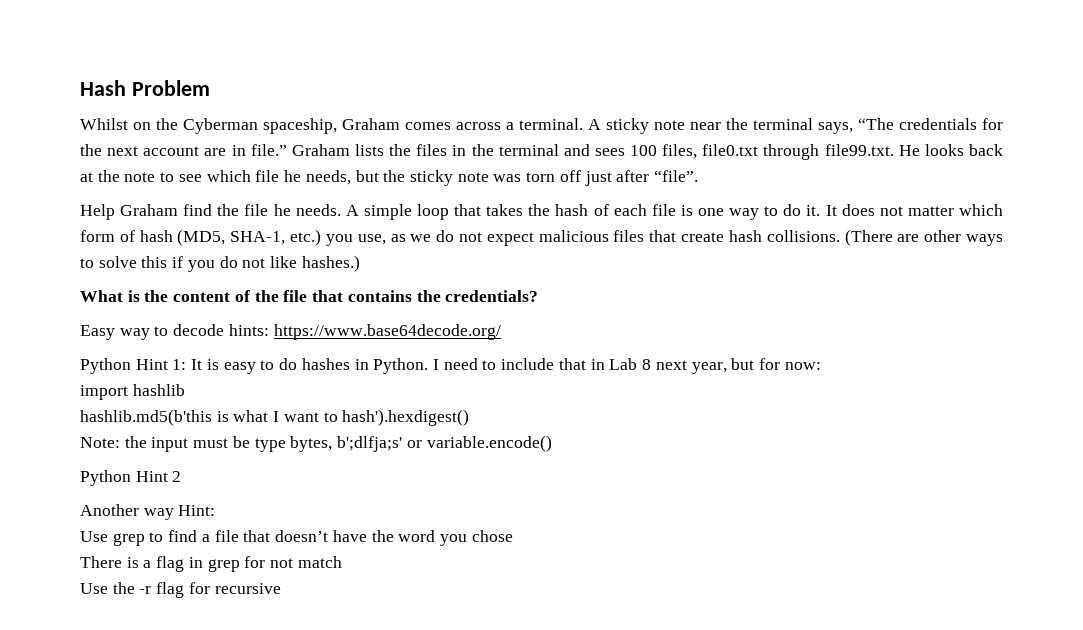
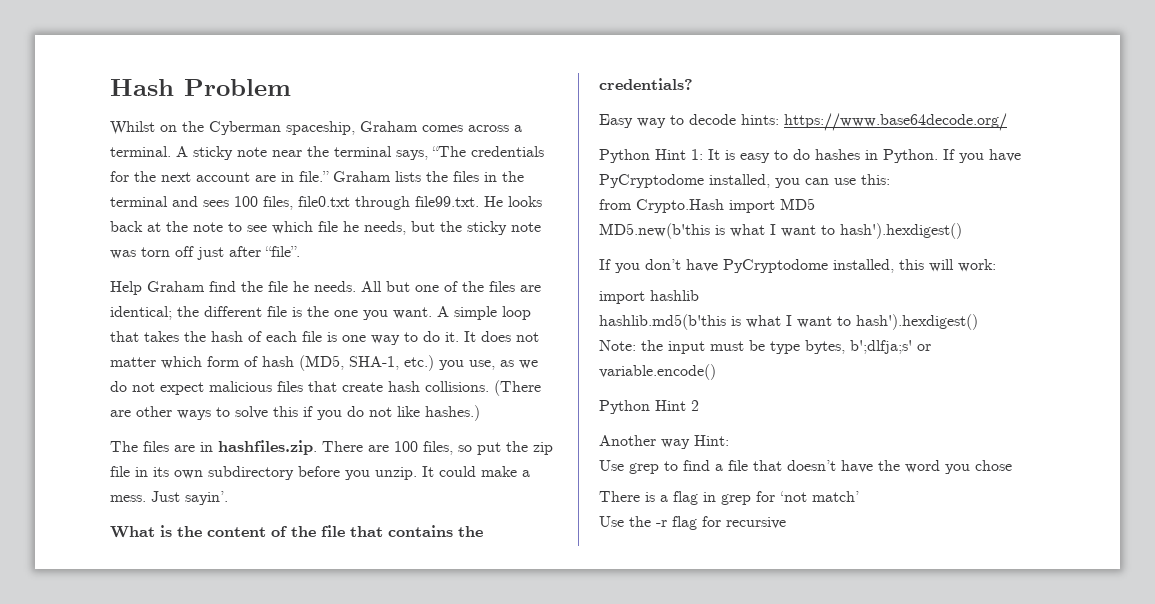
(341, 210) none -> [361,281,541,292] [110,306,432,320] All but one of the files are identical; the different file is the one you want.
(360, 263) none -> [110,440,553,455] [110,466,530,480] [110,491,228,505] // The files are in hashfiles.zip. There are 100 files, so put the zip file in its own subdirectory before you unzip. It could make a mess. Just sayin’.
[432,358,821,374] I need to include that in Lab 8 next year, but for now: -> [943,149,1021,163] [599,174,890,188] [599,198,815,213] [599,223,962,239] [599,259,996,273] If you have PyCryptodome installed, you can use this: // from Crypto.Hash import MD5 // MD5.new(b'this is what I want to hash').hexdigest() // If you don’t have PyCryptodome installed, this will work:
[270,556,342,568] not match -> [780,491,859,502] ‘not match’

